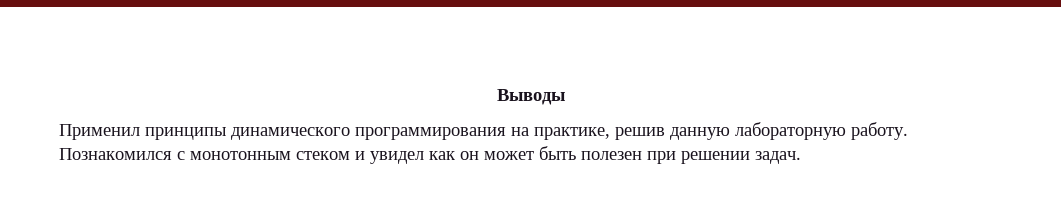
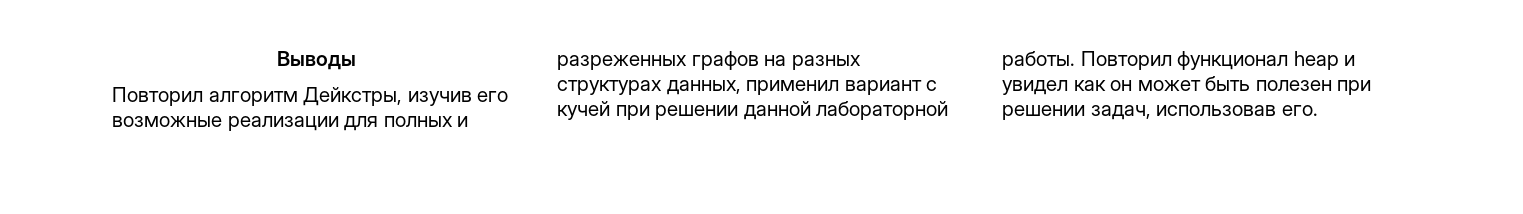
[59,122,908,140] [59,148,350,160] Применил принципы динамического программирования на практике, решив данную лабораторную работу. Познакомился с монотонным стеком -> [112,87,509,106] [112,116,469,131] [557,51,861,70] [557,80,938,95] [557,101,949,120] [1002,51,1339,70] Повторил алгоритм Дейкстры, изучив его возможные реализации для полных и разреженных графов на разных структурах данных, применил вариант с кучей при решении данной лабораторной работы. Повторил функционал heap
[755,151,801,164] задач. -> [1090,105,1318,120] задач, использовав его.

